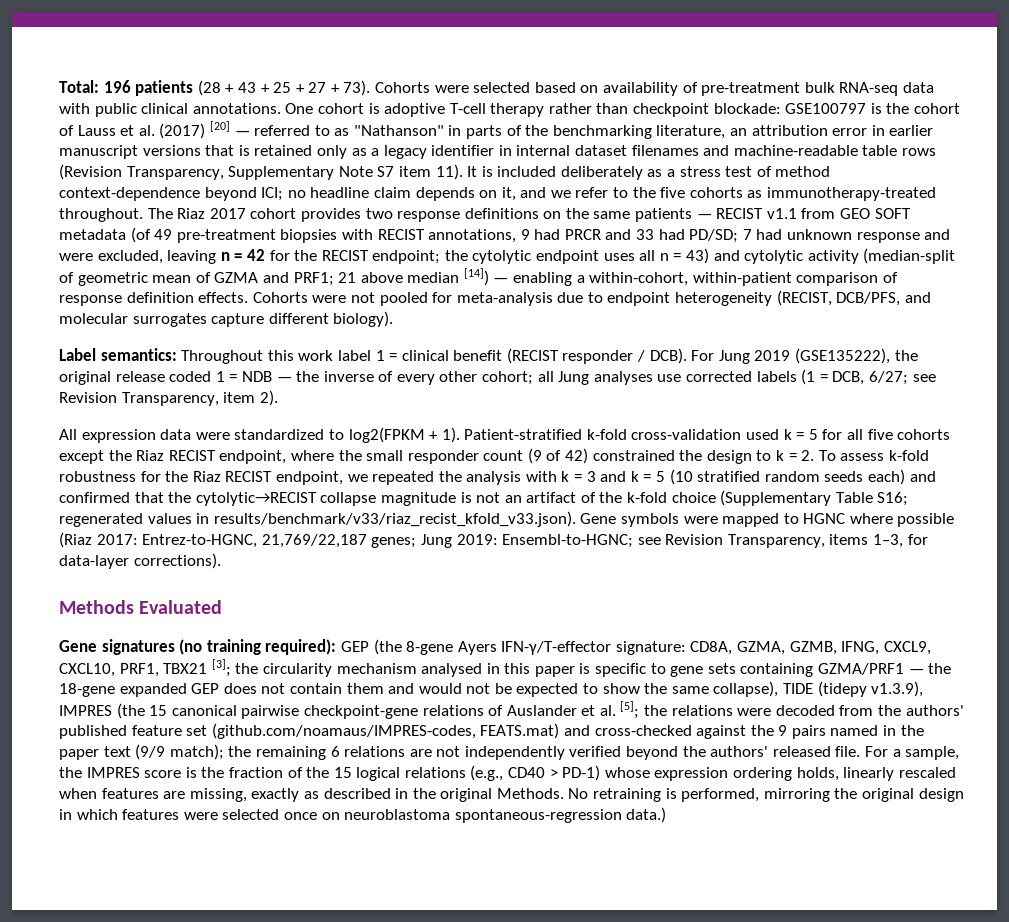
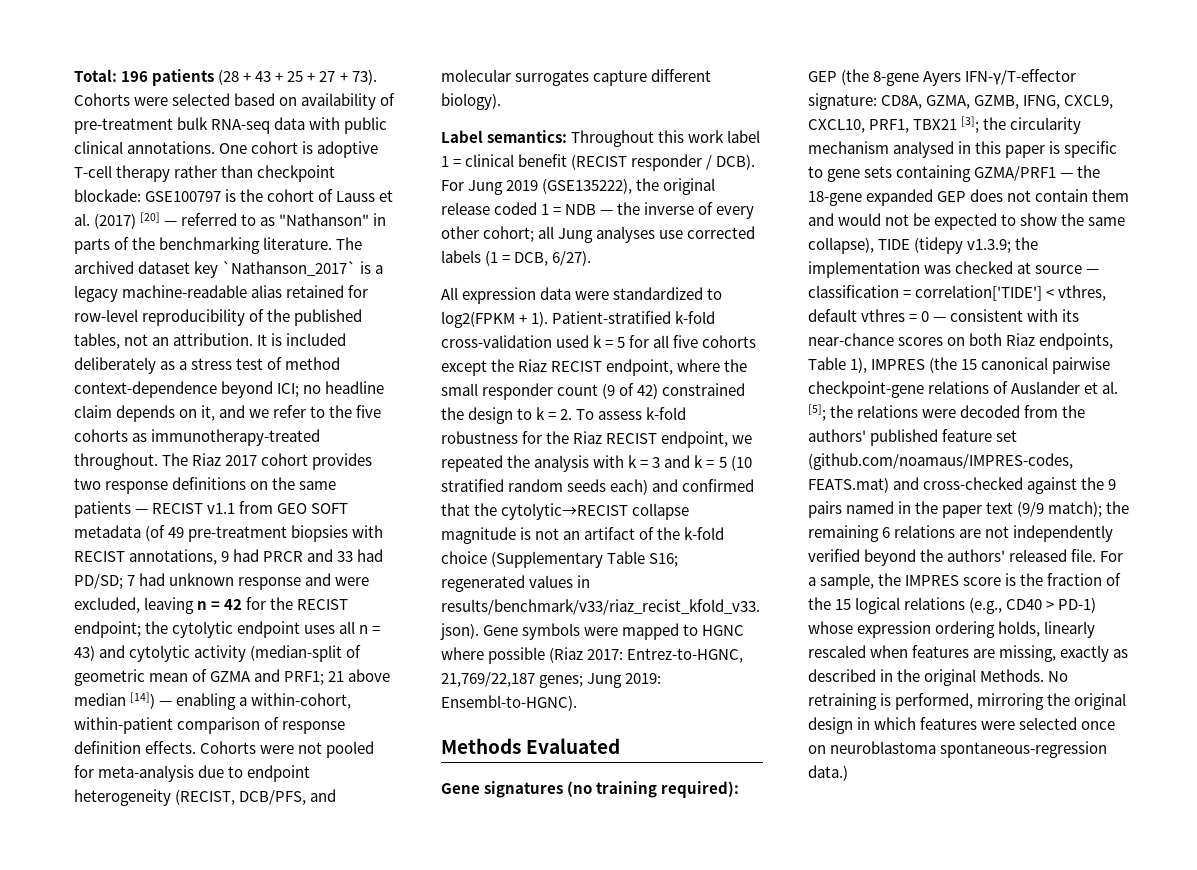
[656,125,934,139] [59,145,937,159] [59,164,463,180] literature, an attribution error in earlier manuscript versions that is retained only as a legacy identifier in internal dataset filenames and machine-readable table rows (Revision Transparency, Supplementary Note S7 item 11). -> [263,237,363,250] [74,261,384,278] [74,285,369,302] [74,309,363,326] [74,333,254,349] literature. The archived dataset key `Nathanson_2017` is a legacy machine-readable alias retained for row-level reproducibility of the published tables, not an attribution.
[868,371,936,385] [59,390,278,406] 6/27; see Revision Transparency, item 2). -> [552,250,592,266] 6/27).
[502,534,928,548] [59,553,221,569] Ensembl-to-HGNC; see Revision Transparency, items 1–3, for data-layer corrections). -> [441,695,577,711] Ensembl-to-HGNC).
[871,681,924,697] v1.3.9), -> [967,237,1039,253] [808,261,1100,278] [808,285,1107,301] [808,309,1080,322] [808,333,1114,350] [808,357,868,373] v1.3.9; the implementation was checked at source — classification = correlation['TIDE'] < vthres, default vthres = 0 — consistent with its near-chance scores on both Riaz endpoints, Table 1),

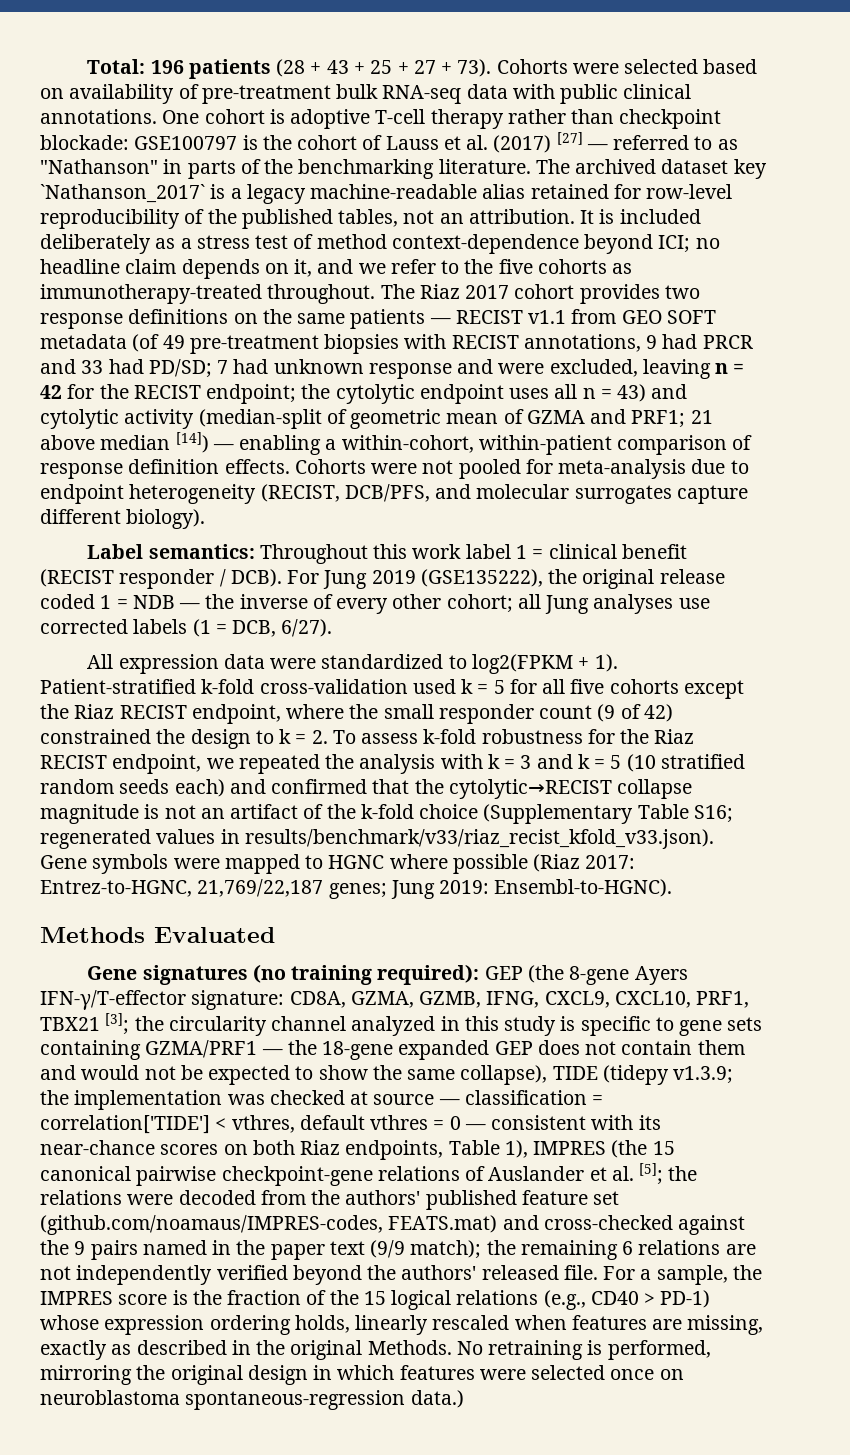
[140,212,161,223] [20] -> [556,132,583,145] [27]
[808,141,955,158] mechanism analysed -> [271,1016,436,1036] channel analyzed
[1005,145,1046,158] paper -> [504,1016,557,1036] study

